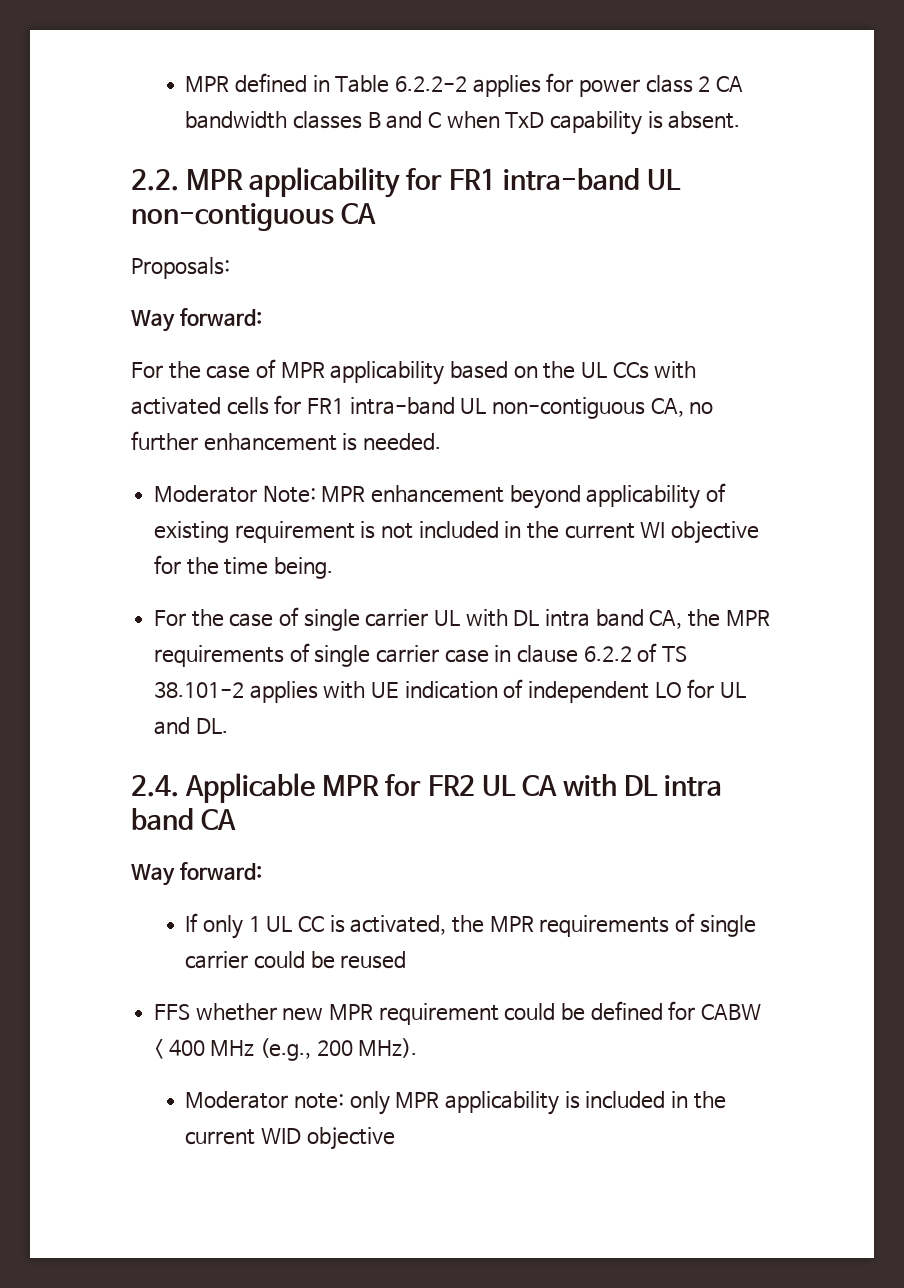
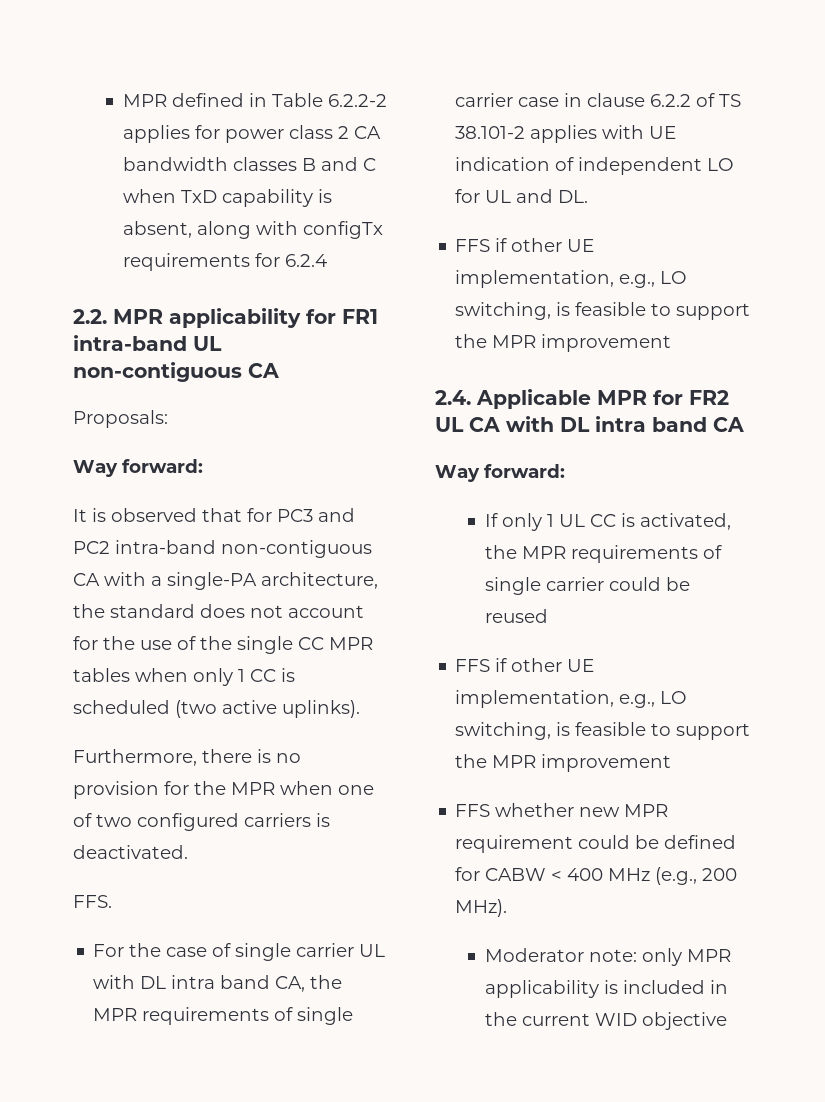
[668,111,741,129] absent. -> [122,221,383,239] [122,253,327,271] absent, along with configTx requirements for 6.2.4
[131,359,697,385] [131,395,714,419] [131,431,441,451] [154,483,727,509] [154,521,760,544] [154,555,334,579] For the case of MPR applicability based on the UL CCs with activated cells for FR1 intra-band UL non-contiguous CA, no further enhancement is needed. // Moderator Note: MPR enhancement beyond applicability of existing requirement is not included in the current WI objective for the time being. -> [73,508,355,522] [73,540,372,558] [73,572,378,590] [73,604,364,618] [73,636,373,654] [73,668,295,686] [73,700,360,718] [73,749,301,766] [73,781,374,799] [73,813,330,831] [73,845,188,859] [73,895,112,908] It is observed that for PC3 and PC2 intra-band non-contiguous CA with a single-PA architecture, the standard does not account for the use of the single CC MPR tables when only 1 CC is scheduled (two active uplinks). // Furthermore, there is no provision for the MPR when one of two configured carriers is deactivated. // FFS.
(228, 726) none -> [455,238,595,252] [455,270,688,288] [455,302,751,320] [455,334,672,352] // FFS if other UE implementation, e.g., LO switching, is feasible to support the MPR improvement
(407, 960) none -> [455,658,595,672] [455,690,688,708] [455,722,751,740] [455,754,672,772] // FFS if other UE implementation, e.g., LO switching, is feasible to support the MPR improvement

